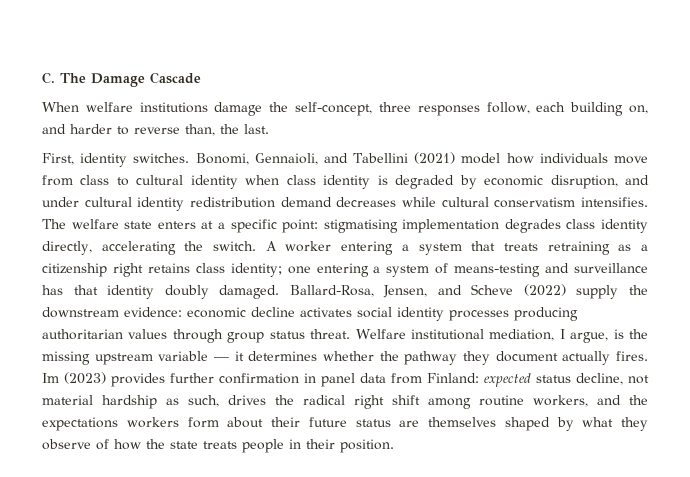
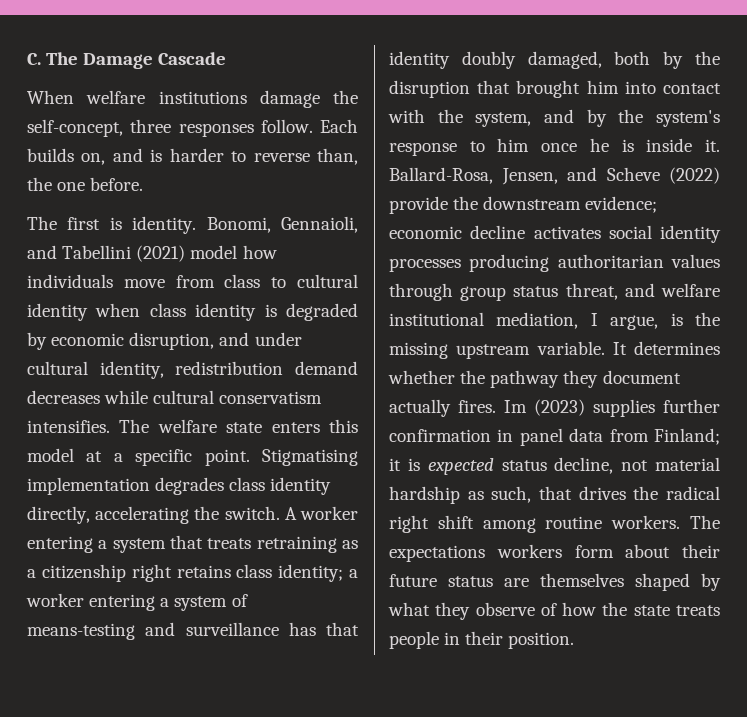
[486,102,624,116] follow, each building -> [260,119,358,133] [27,148,74,162] follow. Each builds
(66, 129) none -> [150,149,163,162] is
[244,124,269,134] [42,153,190,167] last. // First, identity switches. -> [57,177,144,191] [27,216,197,234] one before. // The first is identity.
[137,197,185,211] identity -> [99,361,164,379] identity,
(196, 225) none -> [329,419,358,433] [27,448,74,462] this model
[282,219,398,233] point: stigmatising -> [204,449,358,466] point. Stigmatising
[287,266,311,274] one -> [349,569,359,578] [26,593,84,607] a worker
[219,285,280,299] damaged. -> [527,51,720,69] [389,80,721,98] [388,109,720,127] [389,138,720,156] damaged, both by the disruption that brought him into contact with the system, and by the system's response to him once he is inside it.
[576,285,619,299] supply -> [389,196,448,214] provide
[124,307,182,317] evidence: -> [585,196,658,213] evidence;
[310,329,406,339] threat. Welfare -> [565,283,720,300] threat, and welfare
[158,351,244,361] variable — it -> [536,341,627,355] variable. It
[111,373,165,387] provides -> [593,399,655,417] supplies
[427,373,479,383] Finland: -> [654,428,720,445] [389,458,420,471] Finland; it is
(219, 401) none -> [539,486,572,500] that
[533,395,648,407] workers, and the -> [611,515,720,529] workers. The

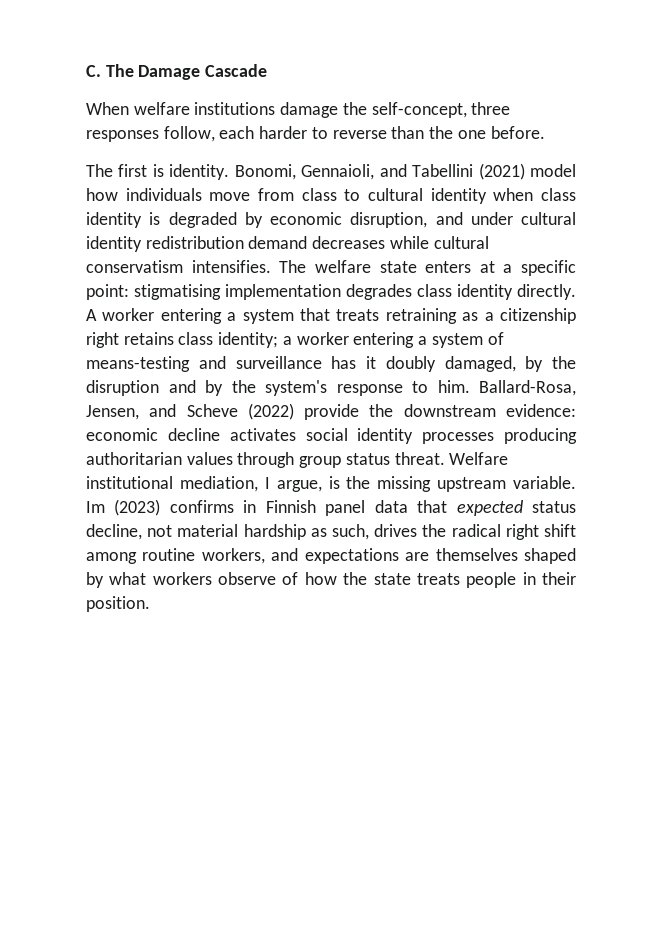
[260,119,358,133] [27,148,163,165] follow. Each builds on, and is -> [163,126,255,142] follow, each
[317,148,358,165] than, -> [391,126,425,139] than
[99,361,164,379] identity, -> [86,236,142,252] identity
[329,419,358,433] [27,448,74,462] this model -> (472, 267) none
[204,449,358,466] point. Stigmatising -> [86,284,221,300] point: stigmatising
[27,506,280,524] directly, accelerating the switch. -> [517,284,576,300] directly.
[326,622,359,636] [389,51,450,69] that identity -> [366,356,376,369] it
[614,51,651,65] both -> (516, 364) none
[477,80,721,98] [388,109,532,127] that brought him into contact with the system, -> (159, 388) none
[497,138,720,152] him once he is inside it. -> [437,380,470,393] him.
[585,196,658,213] evidence; -> [505,404,576,417] evidence:
[565,283,720,300] threat, and welfare -> [394,452,509,465] threat. Welfare
[612,341,720,355] [388,370,681,388] [389,399,720,417] [389,428,720,446] [389,458,420,471] It determines whether the pathway they document actually fires. Im (2023) supplies further confirmation in panel data from Finland; it is -> [86,499,448,516] Im (2023) confirms in Finnish panel data that
[539,486,572,500] that -> (369, 532) none
[611,515,720,529] [389,544,720,562] [389,574,493,587] workers. The expectations workers form about their future status -> [201,548,399,564] workers, and expectations
[435,602,471,620] they -> [152,572,212,585] workers

